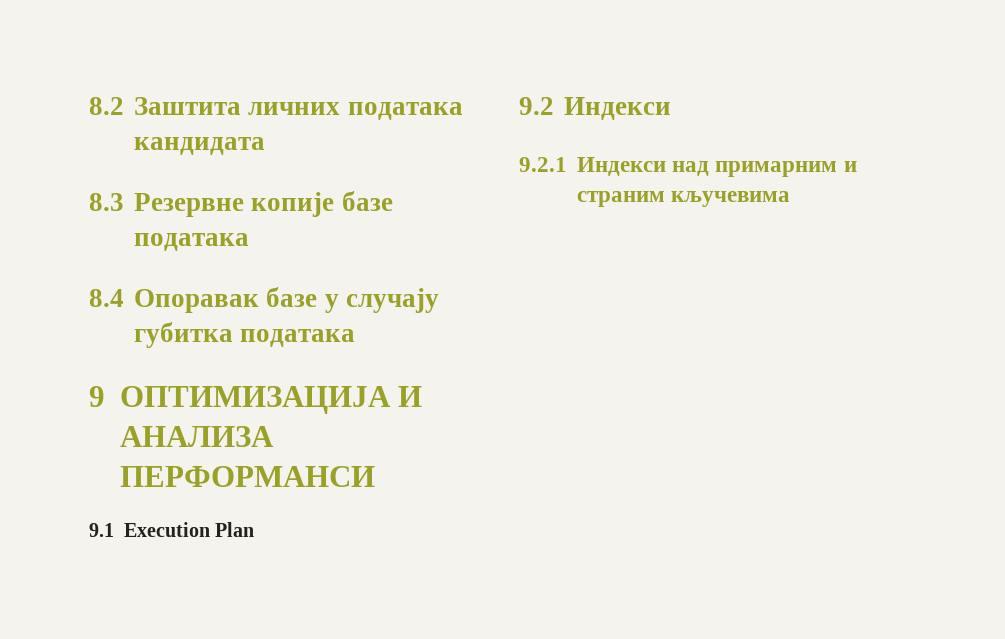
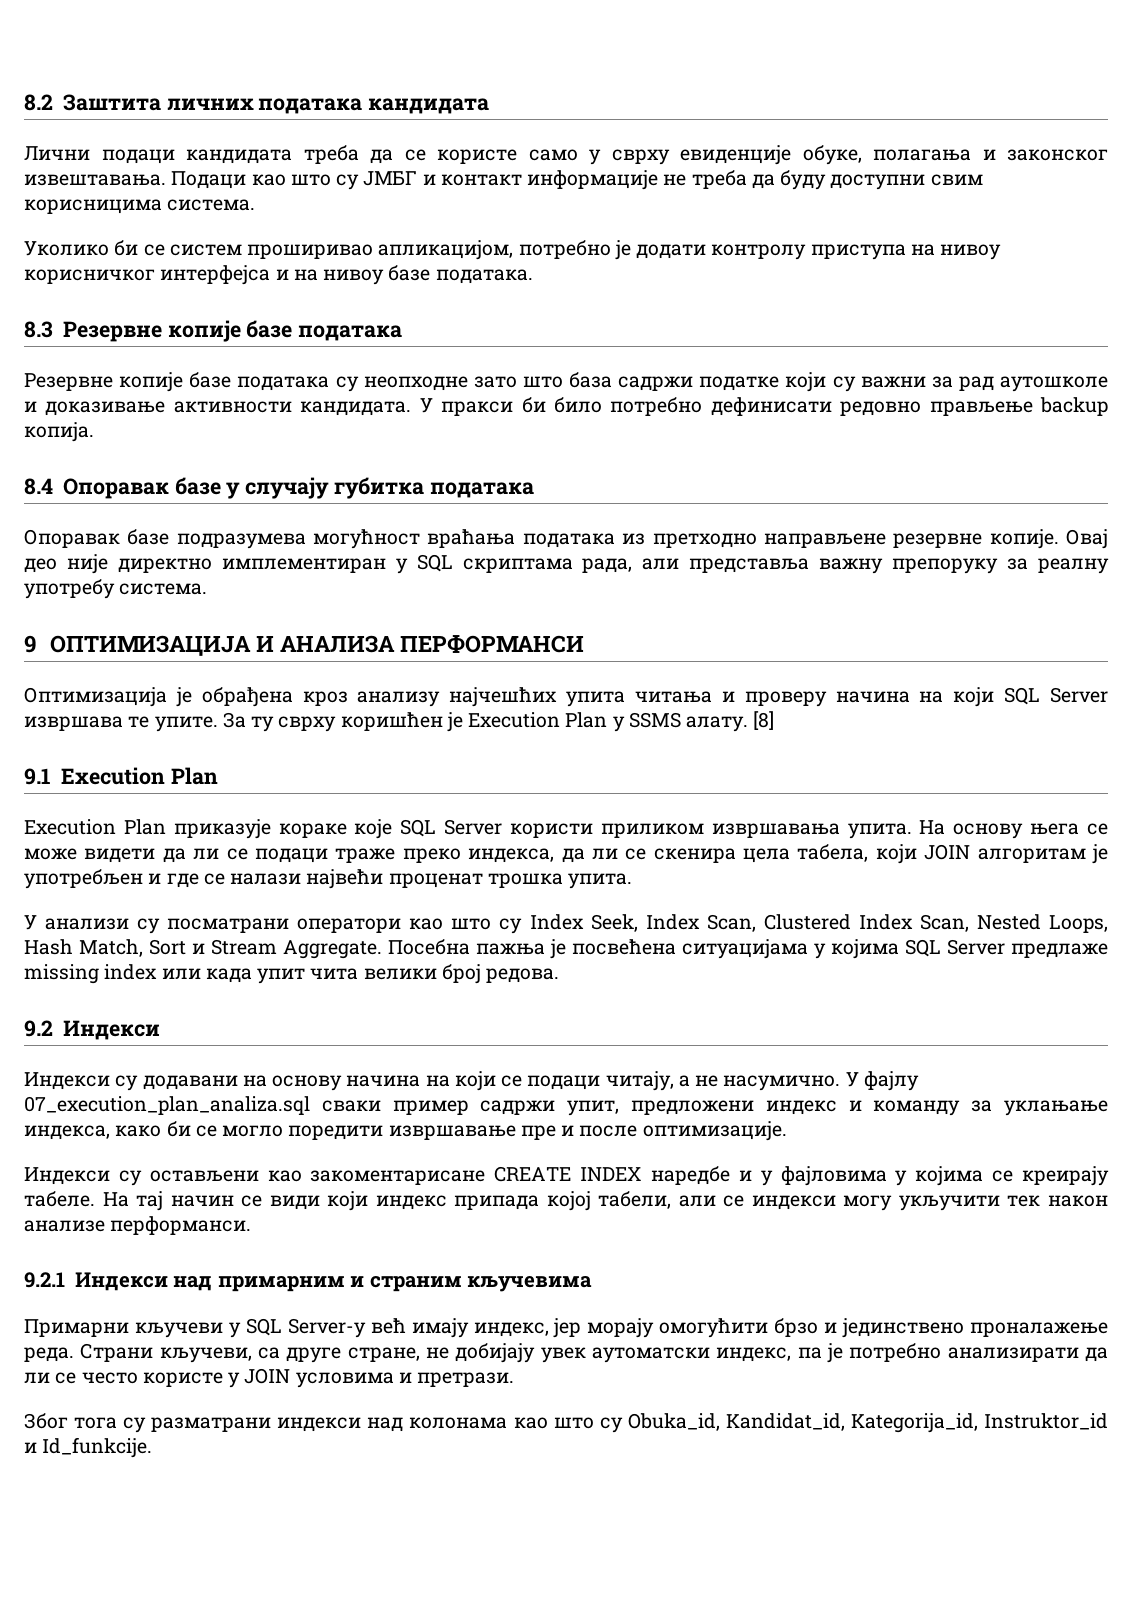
(265, 146) none -> [24,145,1108,165] [24,170,983,190] [24,199,256,214] [24,240,1002,260] [24,265,533,285] // Лични подаци кандидата треба да се користе само у сврху евиденције обуке, полагања и законског извештавања. Подаци као што су ЈМБГ и контакт информације не треба да буду доступни свим корисницима система. // Уколико би се систем проширивао апликацијом, потребно је додати контролу приступа на нивоу корисничког интерфејса и на нивоу базе података.
(249, 242) none -> [24,372,1108,392] [24,397,1108,416] [24,422,94,442] // Резервне копије базе података су неопходне зато што база садржи податке који су важни за рад аутошколе и доказивање активности кандидата. У пракси би било потребно дефинисати редовно прављење backup копија.
(356, 338) none -> [24,529,1108,549] [24,554,1109,574] [24,579,208,599] // Опоравак базе подразумева могућност враћања података из претходно направљене резервне копије. Овај део није директно имплементиран у SQL скриптама рада, али представља важну препоруку за реалну употребу система.
[89,522,255,537] [519,97,671,120] 9.1 Execution Plan // 9.2 Индекси -> [24,687,1109,707] [24,711,775,732] [24,767,218,785] [24,819,1109,839] [24,844,1109,864] [24,869,633,889] [24,914,1108,934] [24,939,1108,959] [24,964,560,984] [24,1020,160,1040] [24,1071,919,1091] [24,1096,1108,1116] [24,1121,787,1141] [24,1166,1110,1186] [24,1191,1108,1211] [24,1216,252,1235] Оптимизација је обрађена кроз анализу најчешћих упита читања и проверу начина на који SQL Server извршава те упите. За ту сврху коришћен је Execution Plan у SSMS алату. [8] // 9.1 Execution Plan // Execution Plan приказује кораке које SQL Server користи приликом извршавања упита. На основу њега се може видети да ли се подаци траже преко индекса, да ли се скенира цела табела, који JOIN алгоритам је употребљен и где се налази највећи проценат трошка упита. // У анализи су посматрани оператори као што су Index Seek, Index Scan, Clustered Index Scan, Nested Loops, Hash Match, Sort и Stream Aggregate. Посебна пажња је посвећена ситуацијама у којима SQL Server предлаже missing index или када упит чита велики број редова. // 9.2 Индекси // Индекси су додавани на основу начина на који се подаци читају, а не насумично. У фајлу 07_execution_plan_analiza.sql сваки пример садржи упит, предложени индекс и команду за уклањање индекса, како би се могло поредити извршавање пре и после оптимизације. // Индекси су остављени као закоментарисане CREATE INDEX наредбе и у фајловима у којима се креирају табеле. На тај начин се види који индекс припада којој табели, али се индекси могу укључити тек након анализе перформанси.
(791, 199) none -> [24,1318,1108,1338] [24,1343,1109,1363] [24,1368,515,1388] [24,1413,1109,1433] [24,1437,153,1458] // Примарни кључеви у SQL Server-у већ имају индекс, јер морају омогућити брзо и јединствено проналажење реда. Страни кључеви, са друге стране, не добијају увек аутоматски индекс, па је потребно анализирати да ли се често користе у JOIN условима и претрази. // Због тога су разматрани индекси над колонама као што су Obuka_id, Kandidat_id, Kategorija_id, Instruktor_id и Id_funkcije.

